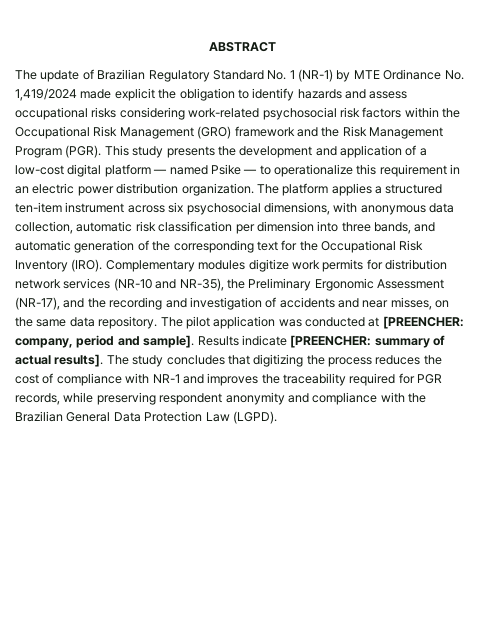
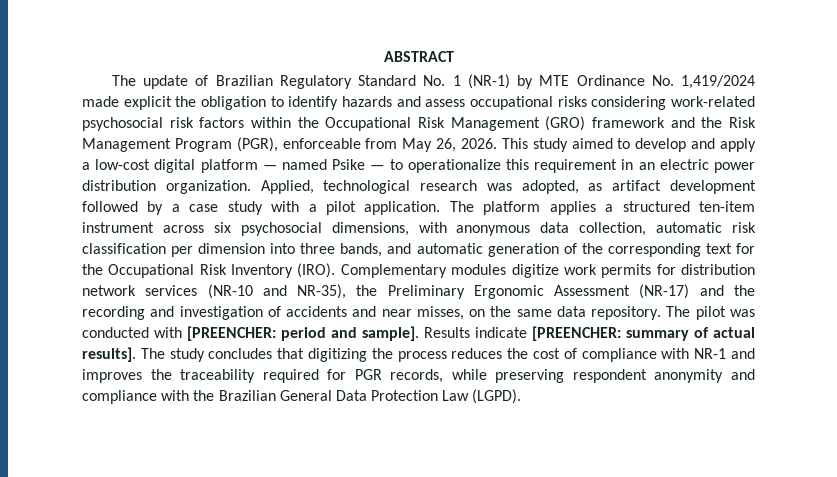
[65,145,417,158] (PGR). This study presents the development and application of -> [236,137,756,152] (PGR), enforceable from May 26, 2026. This study aimed to develop and apply
(254, 189) none -> [260,180,756,194] [82,201,441,215] Applied, technological research was adopted, as artifact development followed by a case study with a pilot application.
[15,297,60,310] (NR-17), -> [639,284,690,299] (NR-17)
[213,316,276,329] application -> (726, 313) none
[368,316,464,329] [15,338,73,348] at [PREENCHER: company, -> [154,326,276,341] with [PREENCHER:

